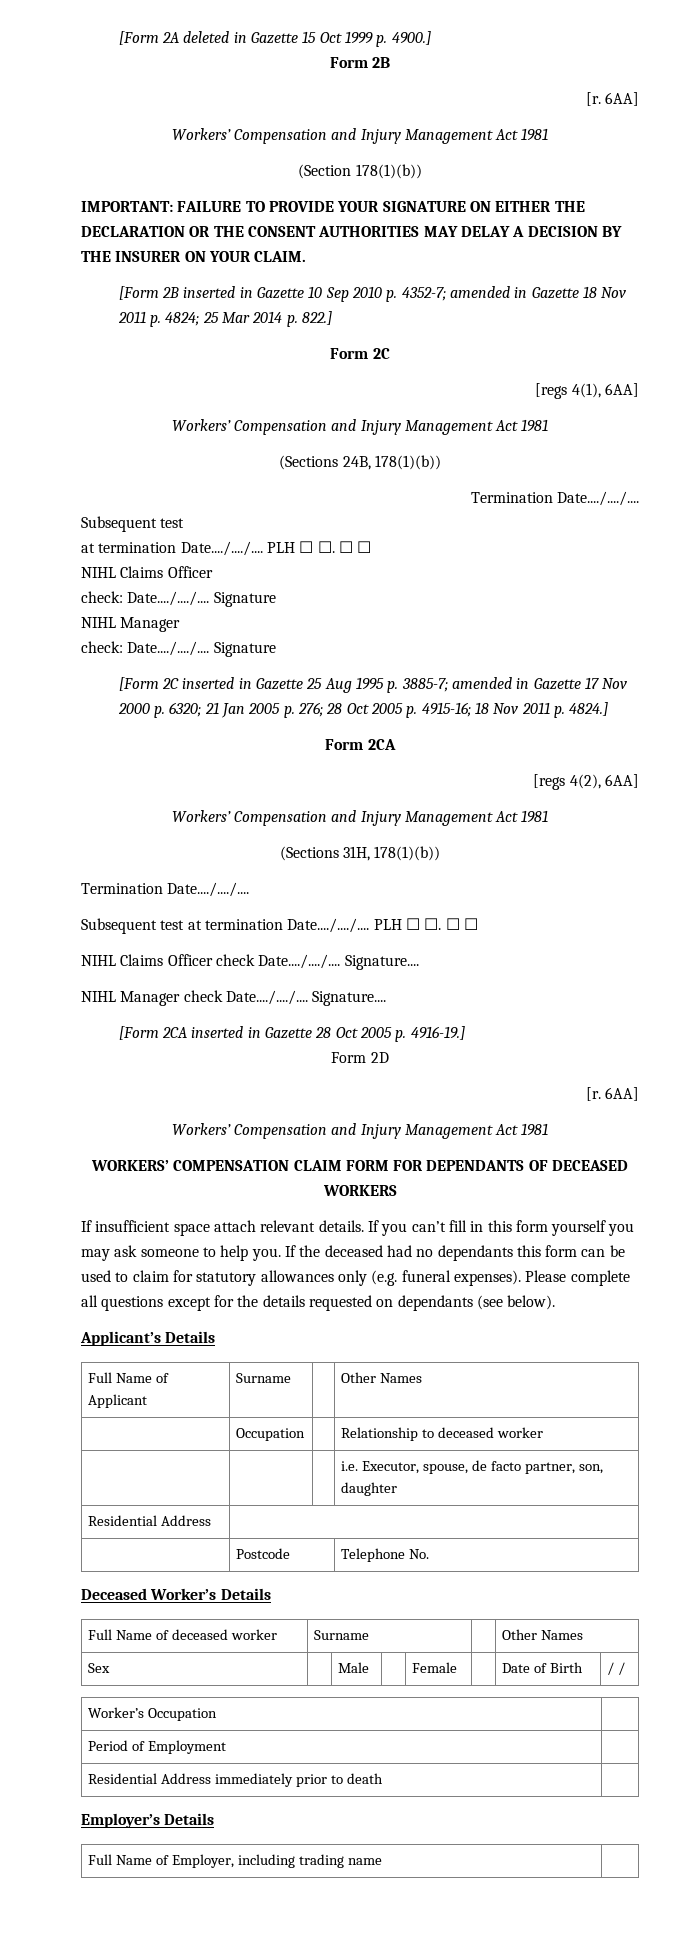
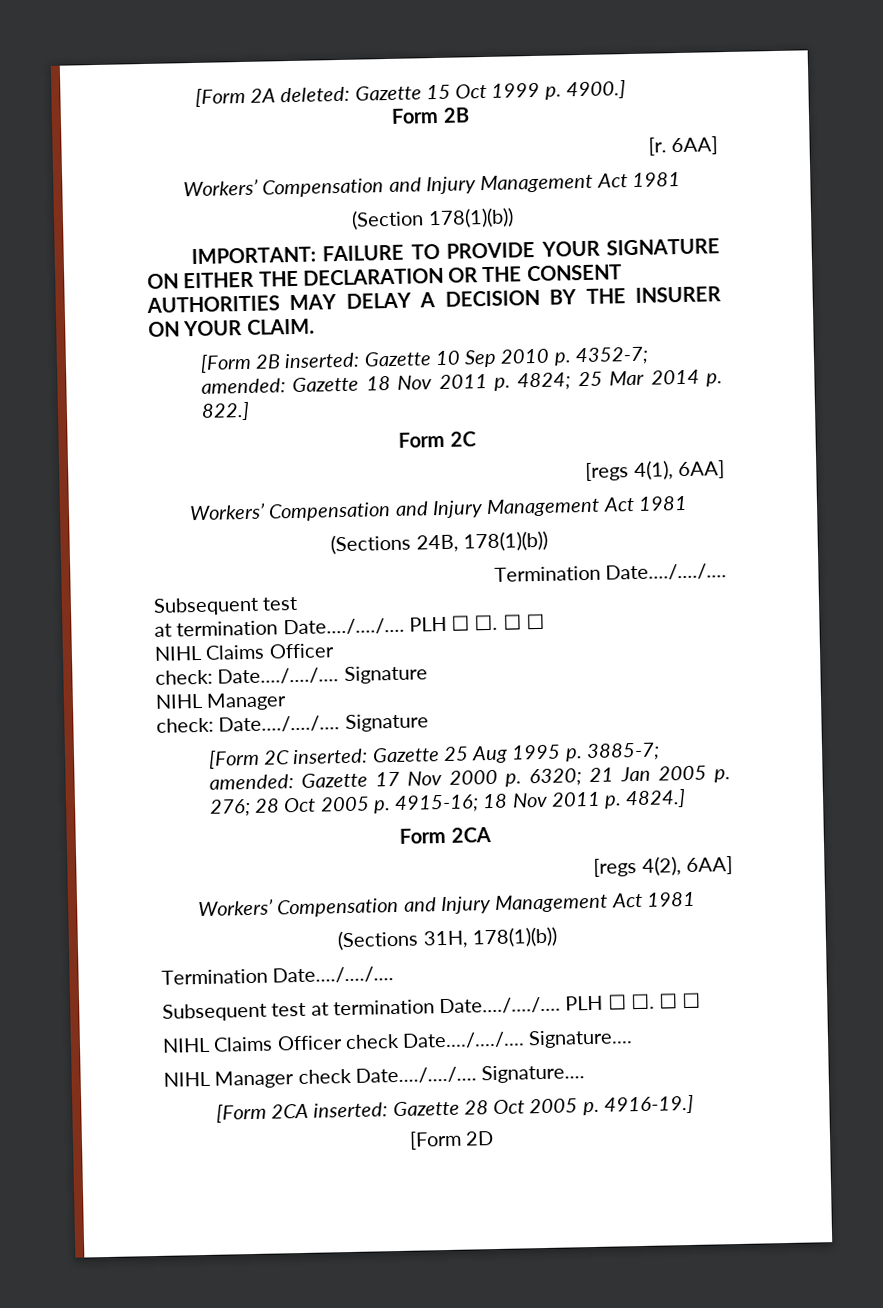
[183,31,247,43] deleted in -> [280,86,351,103] deleted:
[183,286,253,298] inserted in -> [284,352,361,369] inserted:
[449,286,528,298] amended in -> [200,378,286,394] amended:
[182,677,252,689] inserted in -> [292,748,369,765] inserted:
[451,677,530,689] amended in -> [208,774,294,790] amended:
[191,1026,261,1038] inserted in -> [313,1102,389,1118] inserted:
[331,1052,367,1063] Form -> [408,1130,462,1150] [Form
[585,1087,640,1101] [171,1123,549,1139] [90,1160,629,1171] [322,1185,397,1196] [81,1220,635,1236] [81,1245,625,1261] [81,1270,630,1286] [81,1295,556,1311] [80,1331,216,1346] [88,1372,169,1383] [88,1394,148,1408] [236,1373,292,1383] [341,1372,423,1383] [236,1428,306,1441] [341,1427,543,1441] [341,1460,603,1474] [341,1482,398,1496] [88,1515,212,1526] [236,1548,291,1559] [341,1548,430,1562] [81,1588,271,1600] [88,1629,277,1640] [314,1630,370,1640] [502,1629,584,1640] [88,1663,111,1673] [338,1662,370,1673] [412,1662,458,1673] [502,1662,583,1673] [607,1662,626,1675] [88,1707,218,1721] [88,1740,226,1754] [88,1773,383,1787] [81,1813,215,1828] [88,1854,382,1868] // [r. 6AA] // Workers’ Compensation and Injury Management Act 1981 // WORKERS’ COMPENSATION CLAIM FORM FOR DEPENDANTS OF DECEASED WORKERS // If insufficient space attach relevant details. If you can’t fill in this form yourself you may ask someone to help you. If the deceased had no dependants this form can be used to claim for statutory allowances only (e.g. funeral expenses). Please complete all questions except for the details requested on dependants (see below). // Applicant’s Details // Full Name of Applicant | Surname | | Other Names // | Occupation | | Relationship to deceased worker // | | | i.e. Executor, spouse, de facto partner, son, daughter // Residential Address | // | Postcode | Telephone No. // Deceased Worker’s Details // Full Name of deceased worker | Surname | | Other Names // Sex | | Male | | Female | | Date of Birth | / / // Worker’s Occupation | // Period of Employment | // Residential Address immediately prior to death | // Employer’s Details // Full Name of Employer, including trading name | -> (495, 1138) none

